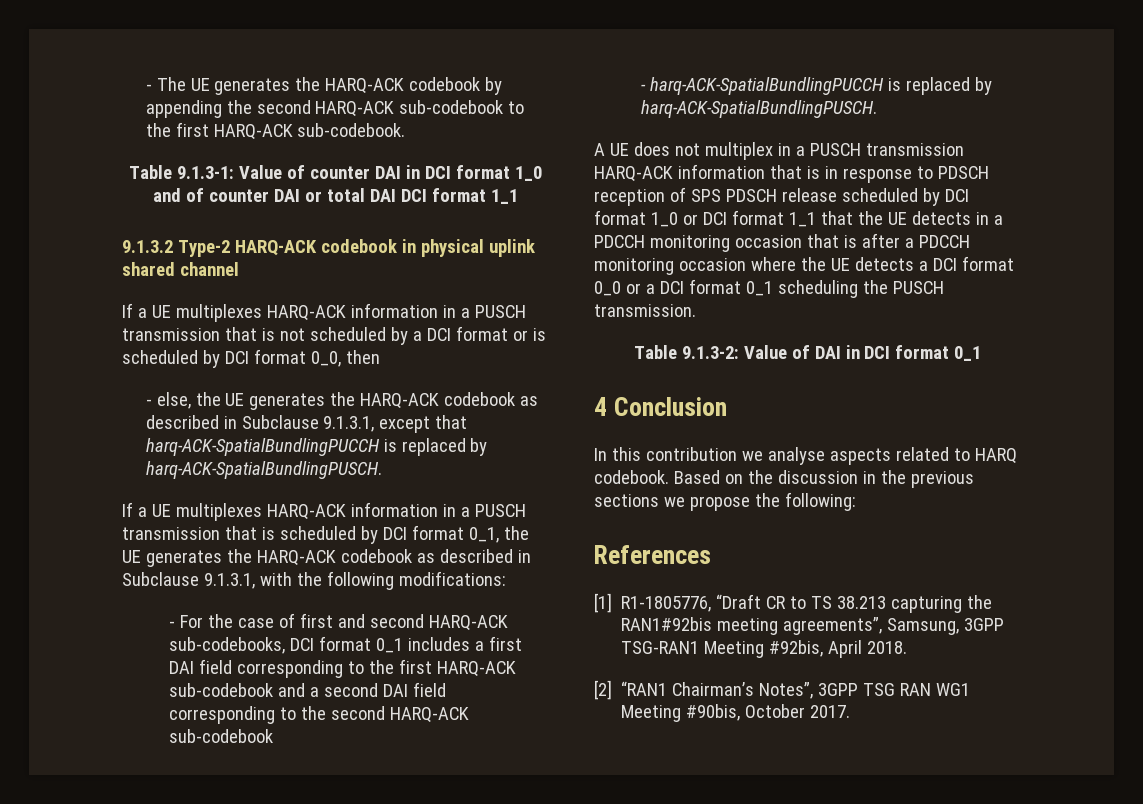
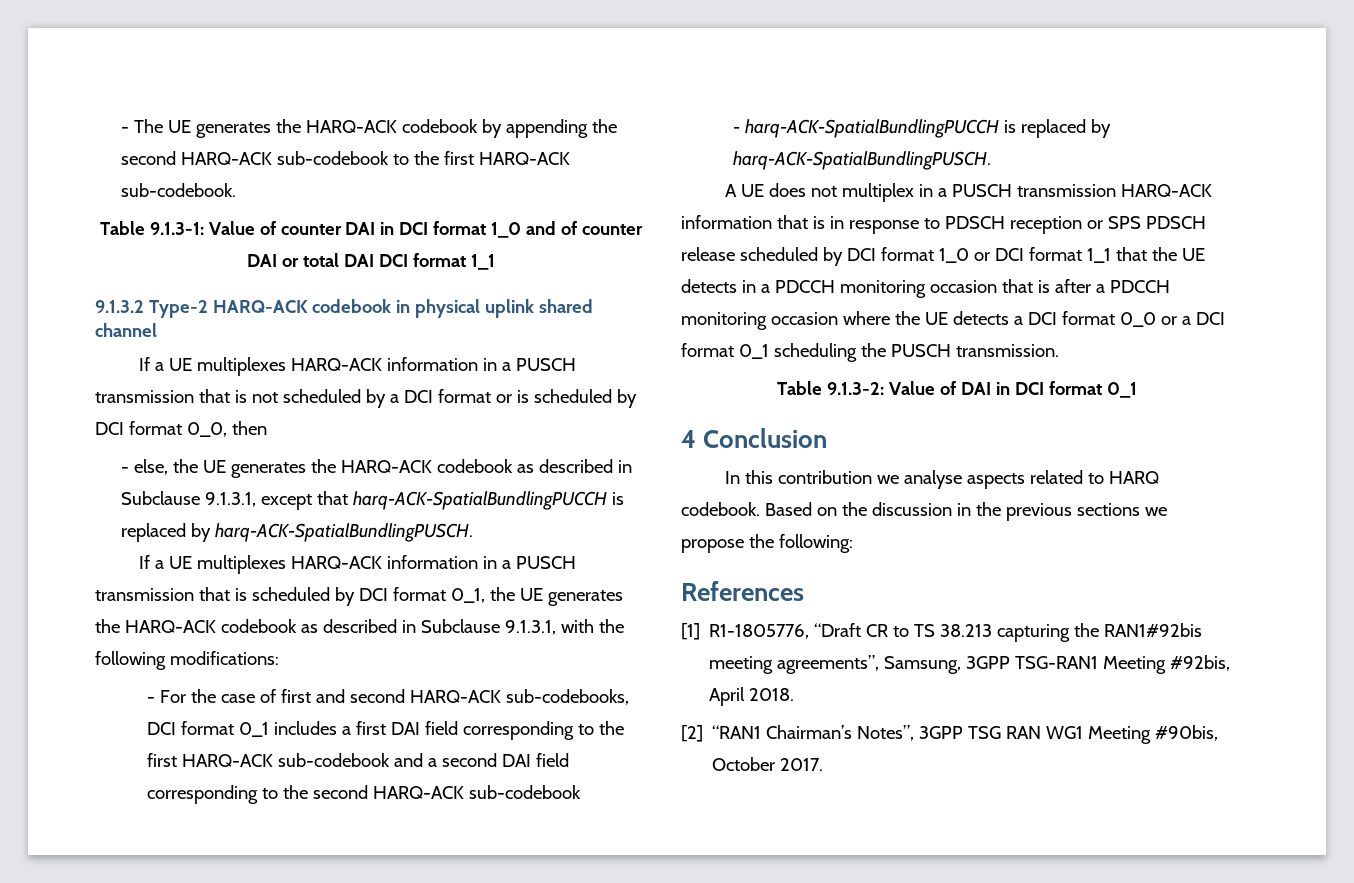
[669,187,686,202] of -> [1086,220,1103,229] or

